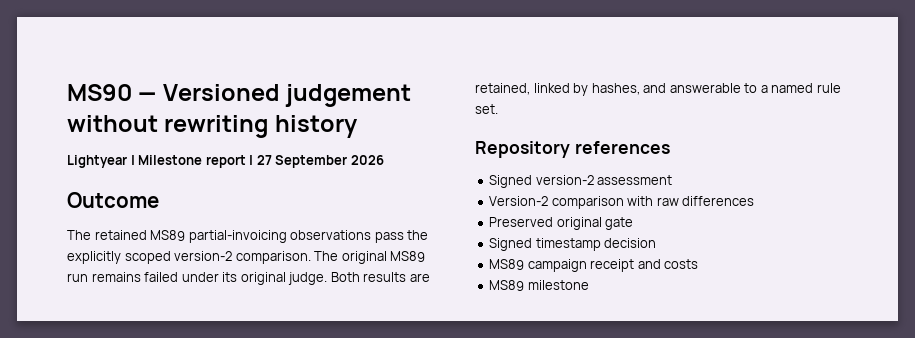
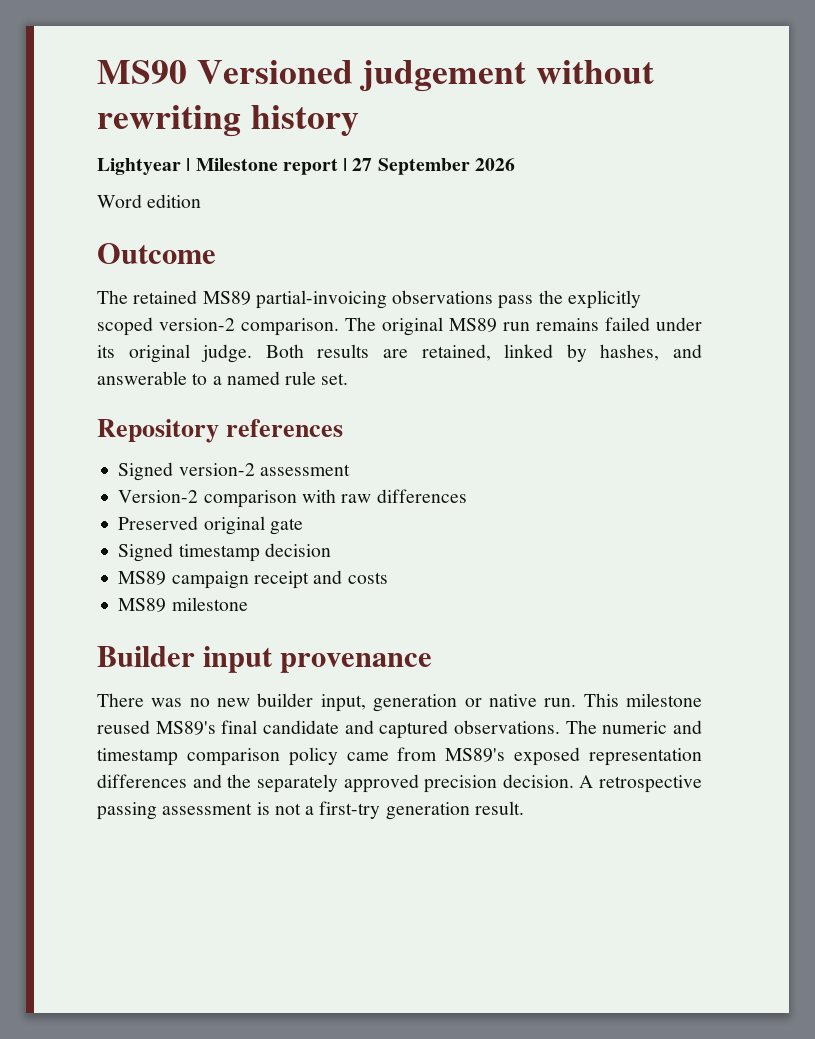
[138,92,157,101] — -> (187, 72) none
(384, 160) none -> [97,194,202,208] // Word edition
(589, 285) none -> [97,646,433,673] [97,693,703,712] [97,720,702,739] [97,747,702,766] [97,774,702,793] [97,801,524,820] // Builder input provenance // There was no new builder input, generation or native run. This milestone reused MS89's final candidate and captured observations. The numeric and timestamp comparison policy came from MS89's exposed representation differences and the separately approved precision decision. A retrospective passing assessment is not a first-try generation result.

